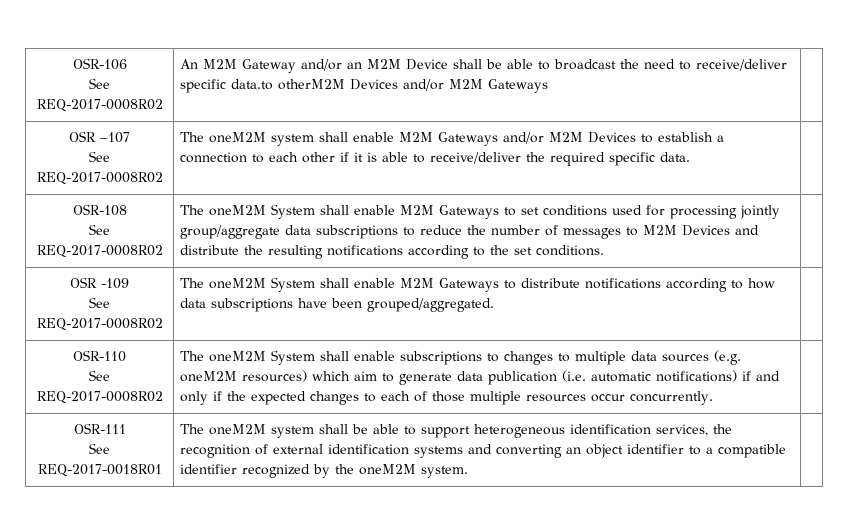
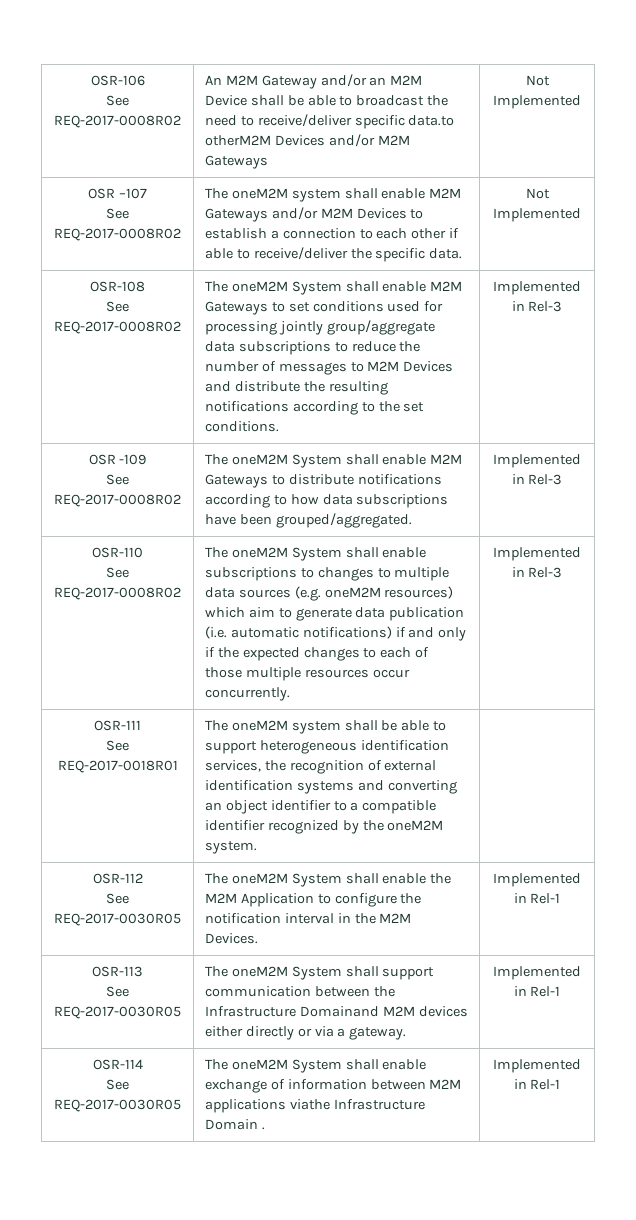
(549, 86) none -> [525,75,550,86] [493,95,581,109] Not Implemented
[354,152,378,162] it is -> (460, 233) none
[550,152,606,166] required -> (372, 253) none
(691, 157) none -> [525,188,550,199] [493,208,581,222] Not Implemented
(605, 250) none -> [493,281,581,295] [511,301,563,312] Implemented in Rel-3
(495, 305) none -> [493,454,581,468] [511,474,563,485] Implemented in Rel-3
(714, 398) none -> [493,547,581,561] [511,567,563,578] Implemented in Rel-3
(469, 472) none -> [92,873,143,884] [106,893,129,904] [54,913,181,926] [204,873,452,887] [204,893,422,907] [204,913,412,924] [204,933,258,944] [493,873,581,887] [513,893,561,904] [92,966,143,977] [106,986,129,997] [54,1006,181,1019] [204,966,435,980] [204,986,395,997] [204,1006,468,1017] [204,1026,407,1040] [493,966,581,980] [513,986,561,997] [92,1059,143,1070] [106,1079,129,1090] [54,1099,181,1112] [204,1059,427,1073] [204,1079,462,1093] [204,1099,425,1113] [204,1119,265,1130] [493,1059,581,1073] [513,1079,561,1090] // OSR-112 // See REQ-2017-0030R05 | The oneM2M System shall enable the M2M Application to configure the notification interval in the M2M Devices. | Implemented in Rel-1 // OSR-113 // See REQ-2017-0030R05 | The oneM2M System shall support communication between the Infrastructure Domainand M2M devices either directly or via a gateway. | Implemented in Rel-1 // OSR-114 // See REQ-2017-0030R05 | The oneM2M System shall enable exchange of information between M2M applications viathe Infrastructure Domain . | Implemented in Rel-1

